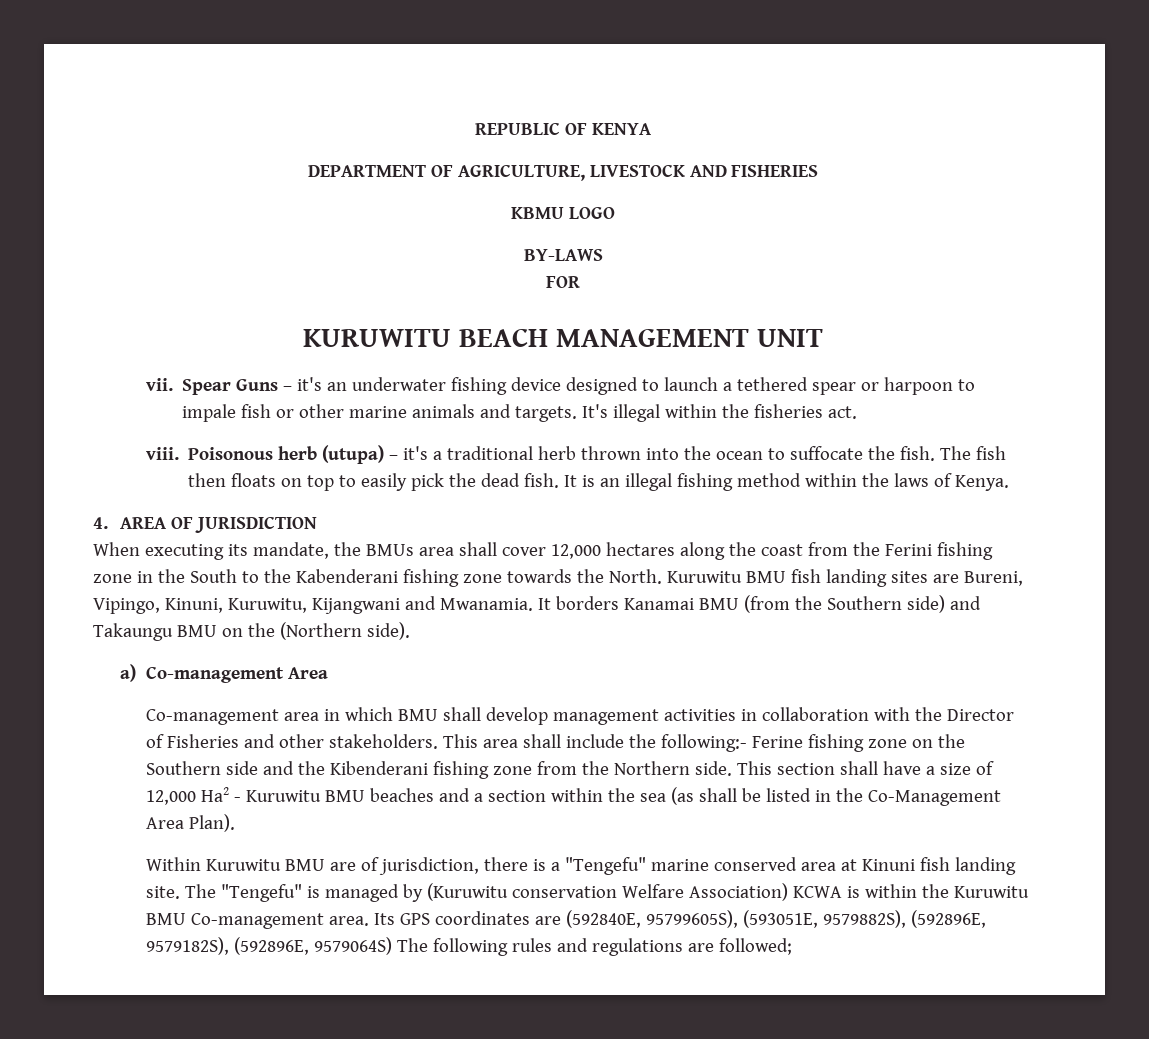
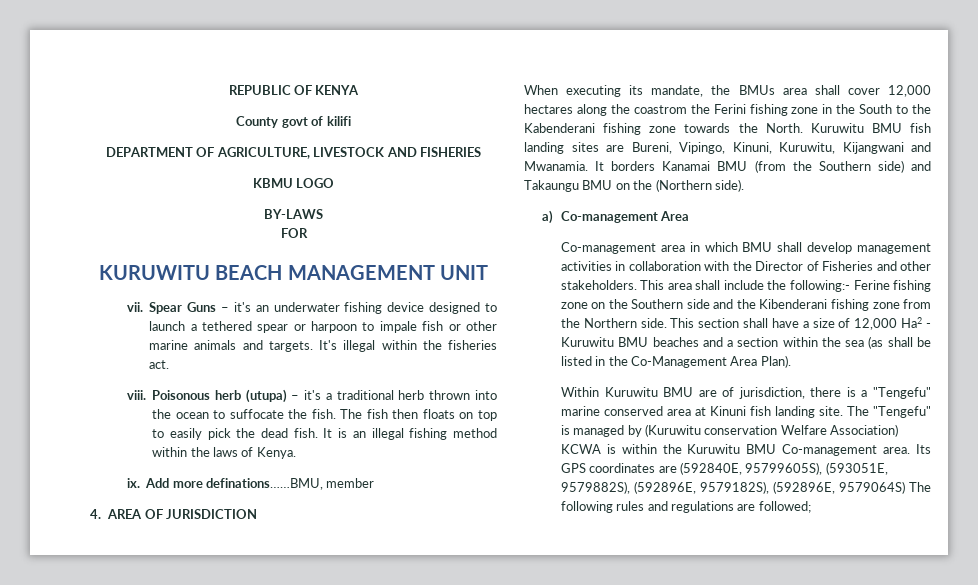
(651, 129) none -> [236,116,351,128] // County govt of kilifi
(1010, 483) none -> [126,478,375,490] // ix. Add more definations……BMU, member
[760,542,848,556] coast from -> [633,105,687,114] coastrom

